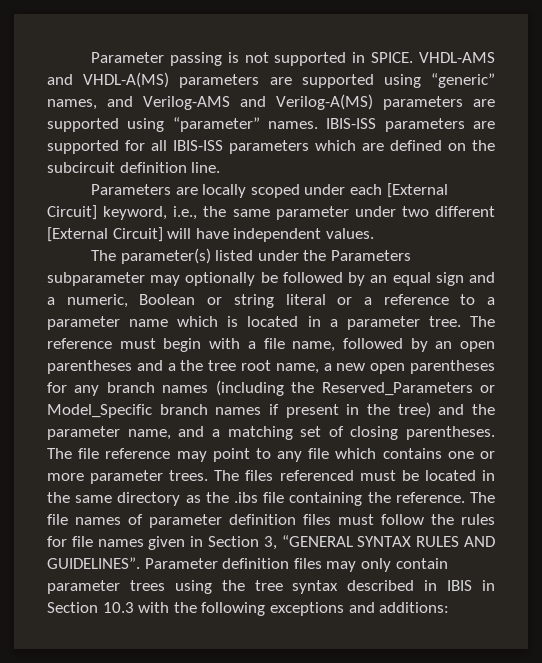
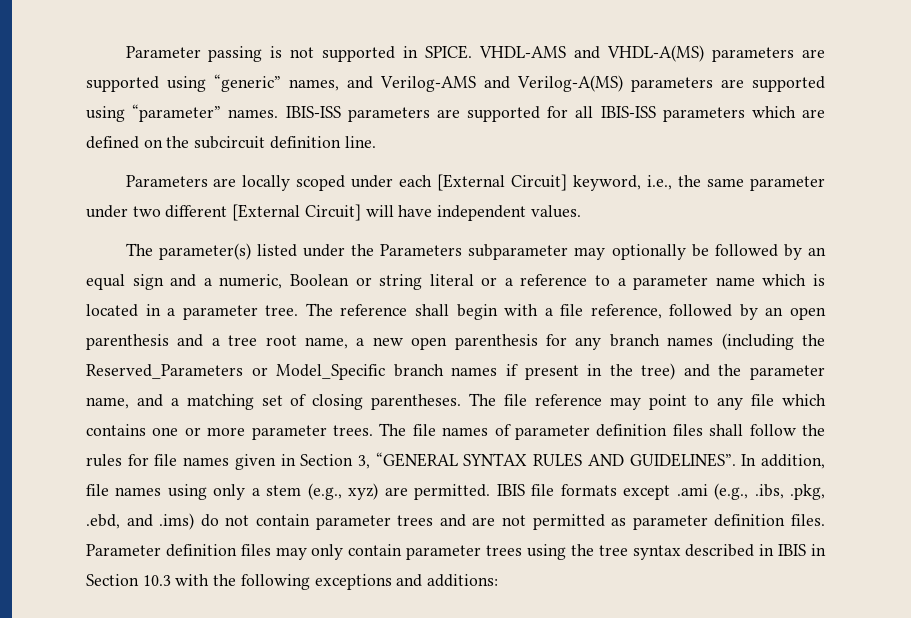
[119,338,156,349] must -> [414,304,449,316] shall
[292,341,336,352] name, -> [590,304,662,319] reference,
[47,360,204,374] parentheses and a the -> [86,334,220,350] parenthesis and a
[410,360,495,374] parentheses -> [454,334,538,350] parenthesis
[245,470,495,481] [47,492,495,506] files referenced must be located in the same directory as the .ibs file containing the reference. The -> (407, 429) none
[338,514,374,525] must -> [709,424,744,436] shall
(140, 563) none -> [741,454,825,469] [86,483,826,500] [86,513,826,530] In addition, file names using only a stem (e.g., xyz) are permitted. IBIS file formats except .ami (e.g., .ibs, .pkg, .ebd, and .ims) do not contain parameter trees and are not permitted as parameter definition files.

